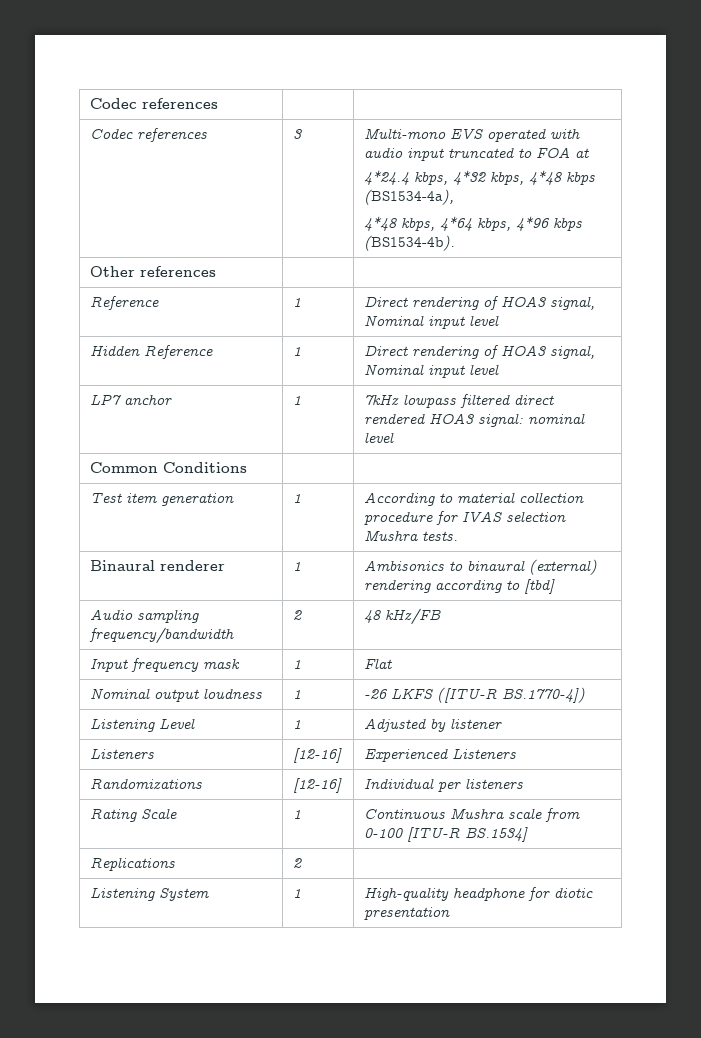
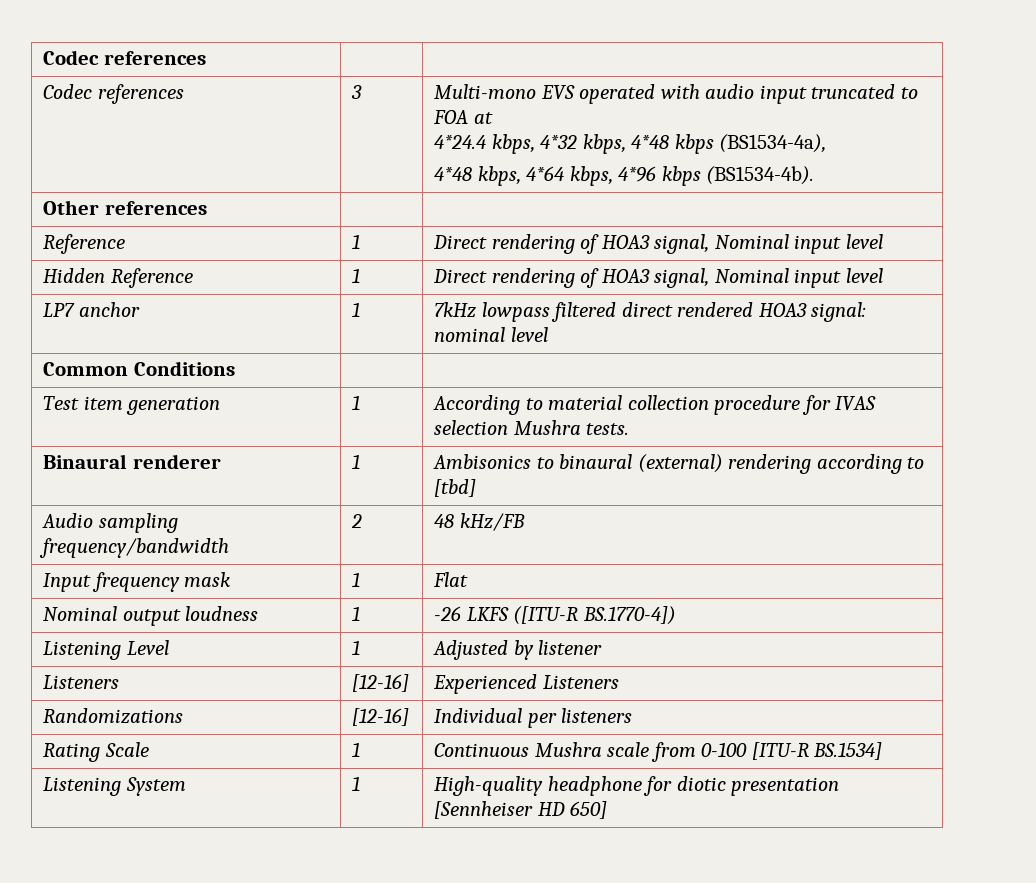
[90,857,176,871] [293,858,303,868] // Replications | 2 | -> (883, 751) none
(451, 913) none -> [433,801,608,819] [Sennheiser HD 650]

